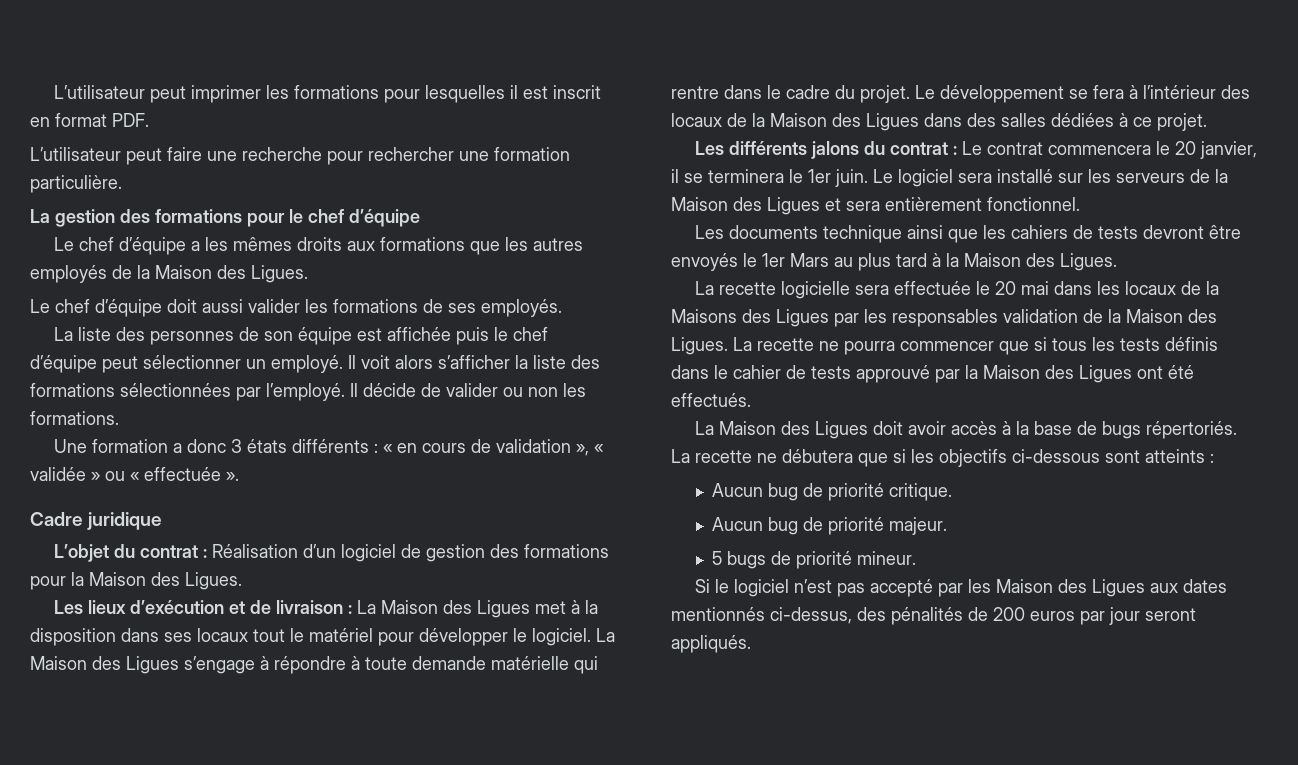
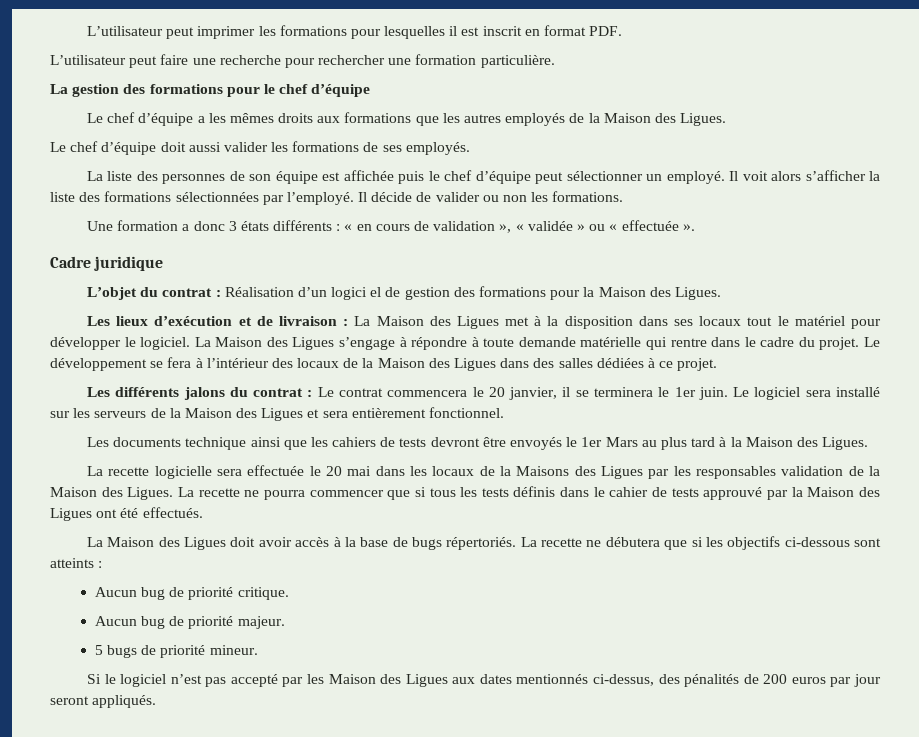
[340,544,396,562] logiciel -> [331,287,382,300] logici el

